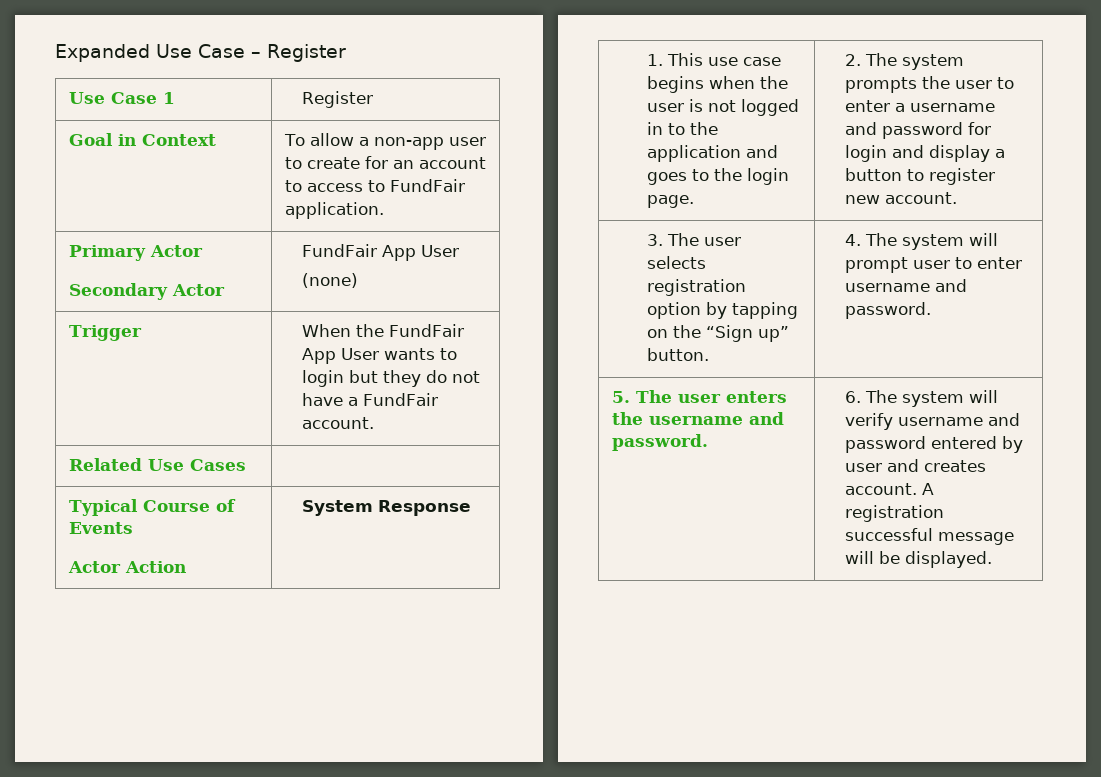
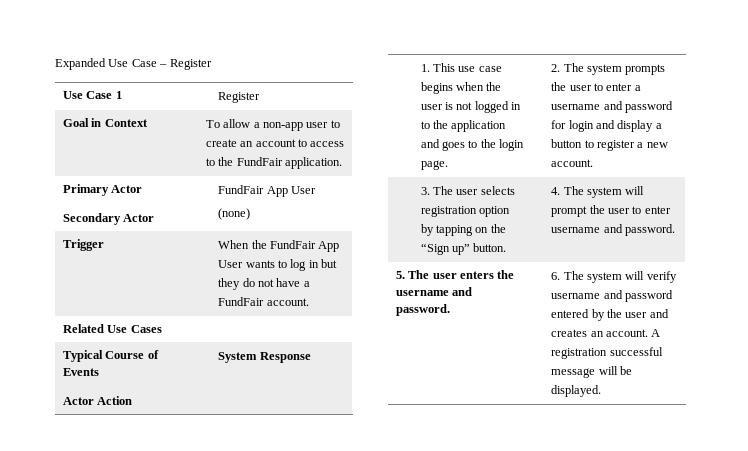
[364,156,388,169] for -> (237, 143) none
(385, 186) none -> [218,157,234,166] the
[302,370,345,387] login -> [290,259,319,271] log in
(996, 176) none -> [637,142,644,148] a
(909, 265) none -> [589,205,605,214] the
(1024, 444) none -> [607,309,623,318] the
(987, 466) none -> [590,331,604,337] an

